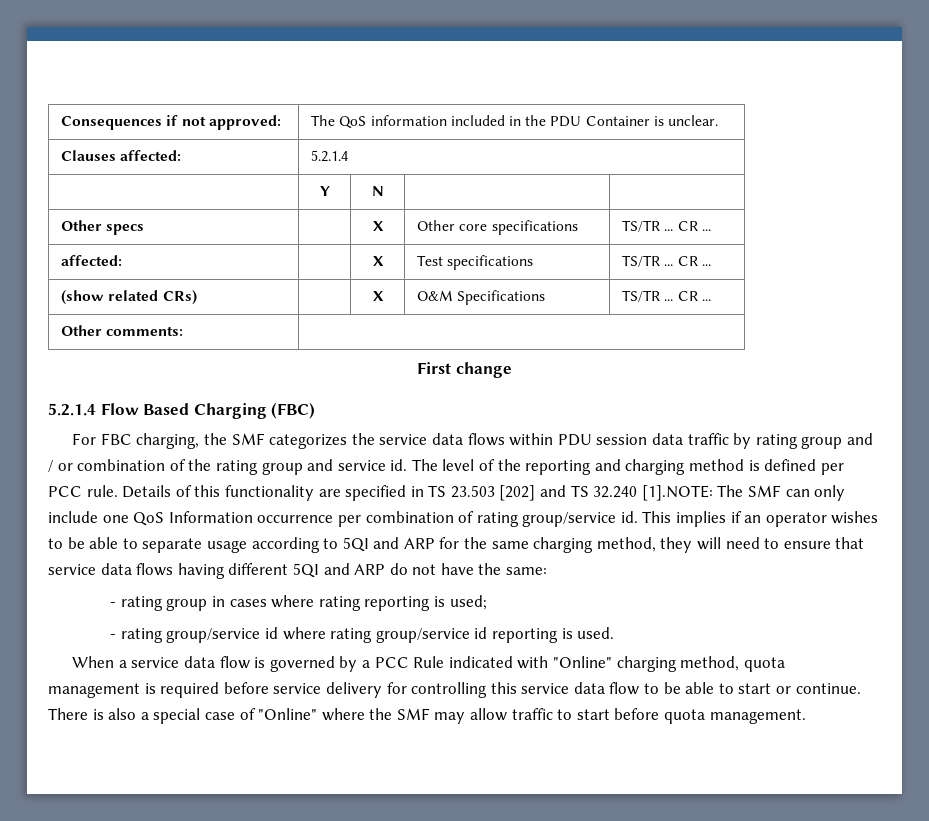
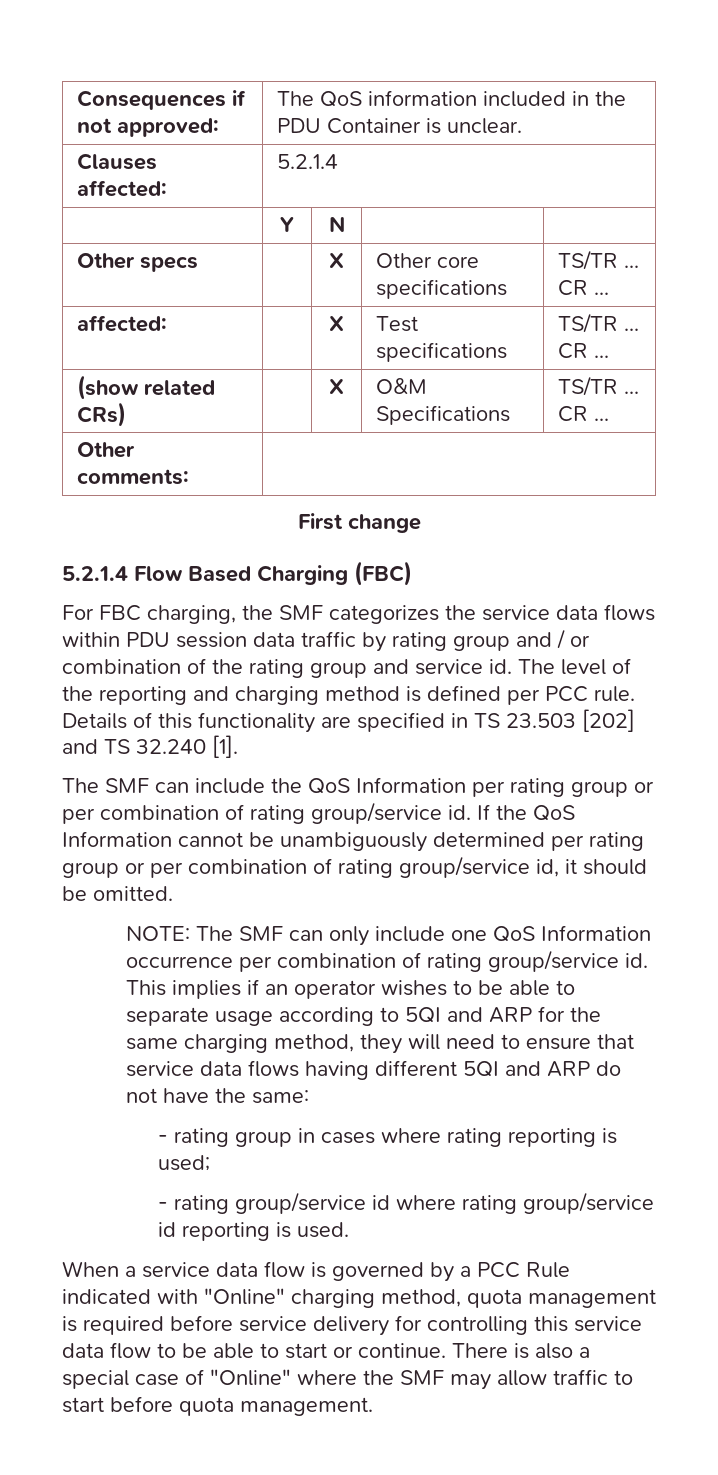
[641,485,713,501] [1].NOTE: -> [212,735,238,758] [62,777,654,797] [62,802,575,824] [62,831,644,852] [62,856,647,878] [62,886,173,901] [125,926,190,941] [1]. // The SMF can include the QoS Information per rating group or per combination of rating group/service id. If the QoS Information cannot be unambiguously determined per rating group or per combination of rating group/service id, it should be omitted. // NOTE:

